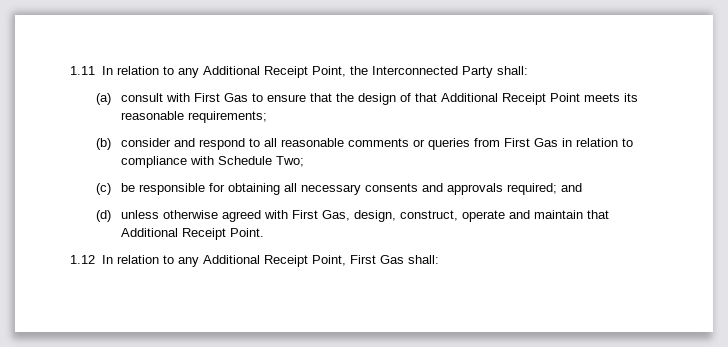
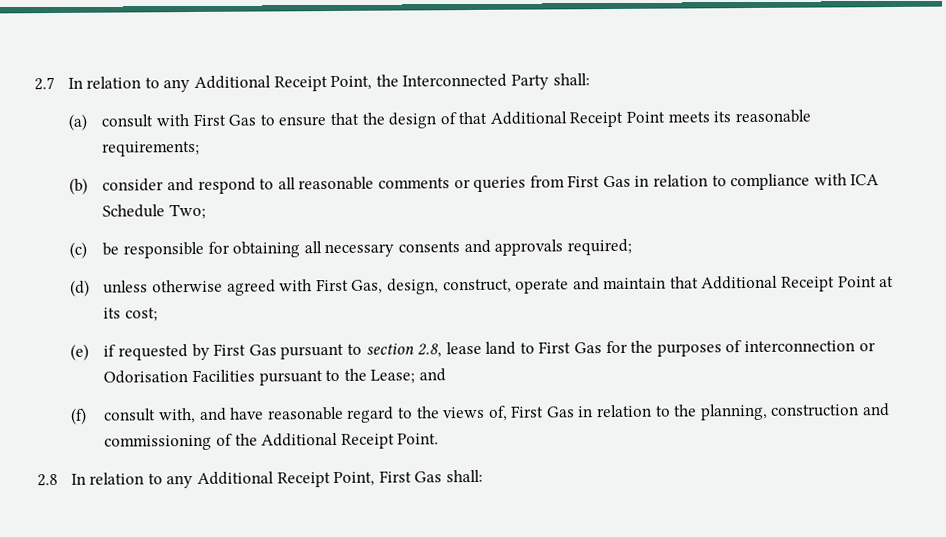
[70,66,95,75] 1.11 -> [34,76,55,91] 2.7
(215, 160) none -> [850,174,880,186] ICA
[561,183,583,192] and -> (632, 247) none
(227, 234) none -> [837,275,895,288] [103,307,159,322] [69,340,876,361] [103,368,446,386] [69,403,891,425] [104,432,395,451] Point at its cost; // (e) if requested by First Gas pursuant to section 2.8, lease land to First Gas for the purposes of interconnection or Odorisation Facilities pursuant to the Lease; and // (f) consult with, and have reasonable regard to the views of, First Gas in relation to the planning, construction and commissioning of the Additional Receipt
[70,255,95,264] 1.12 -> [37,473,58,487] 2.8

